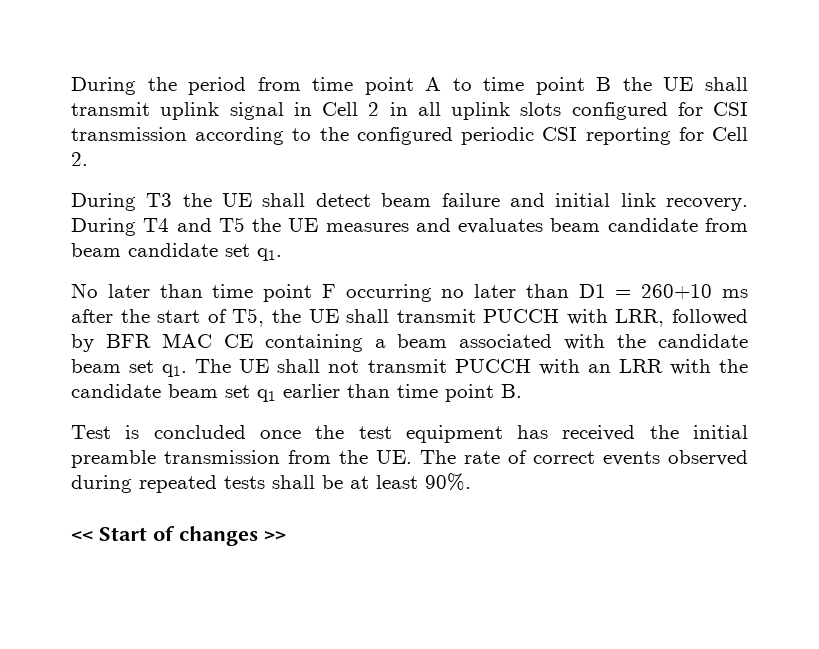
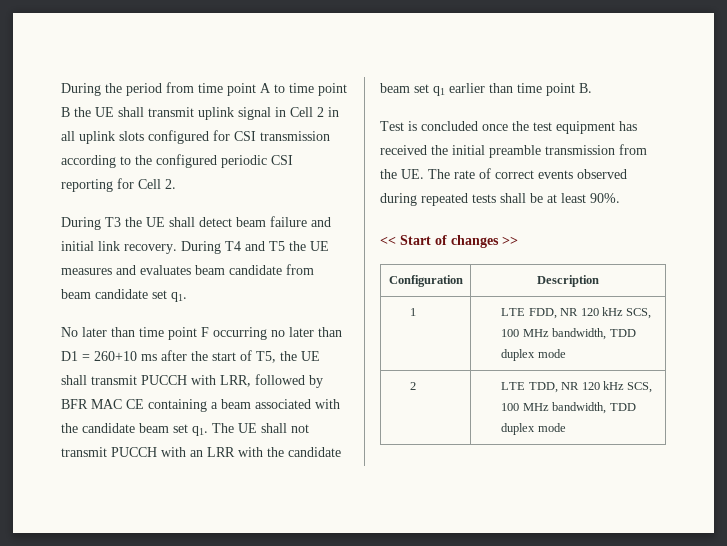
(286, 536) none -> [388,275,463,287] [537,275,599,287] [410,308,417,316] [501,307,652,319] [501,328,636,340] [501,349,566,361] [410,382,417,390] [501,381,653,393] [501,402,636,414] [501,423,566,435] // Configuration | Description // 1 | LTE FDD, NR 120 kHz SCS, 100 MHz bandwidth, TDD duplex mode // 2 | LTE TDD, NR 120 kHz SCS, 100 MHz bandwidth, TDD duplex mode

